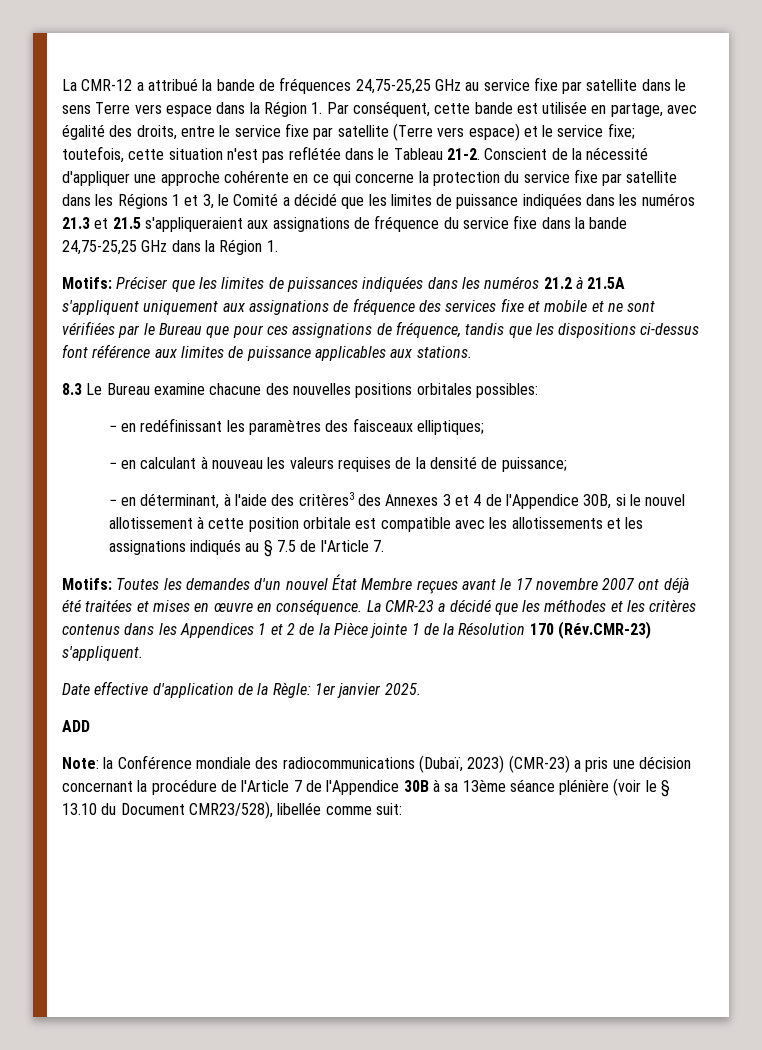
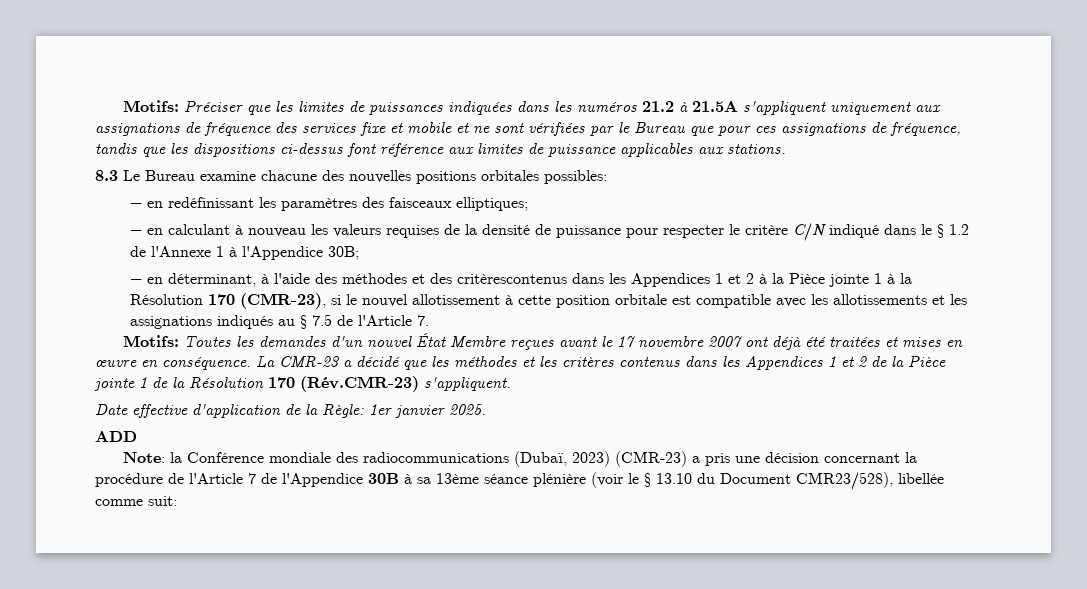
[62,77,687,94] [62,101,698,117] [62,123,635,141] [62,146,649,163] [62,169,678,186] [62,193,695,209] [62,215,628,232] [62,239,278,255] La CMR-12 a attribué la bande de fréquences 24,75-25,25 GHz au service fixe par satellite dans le sens Terre vers espace dans la Région 1. Par conséquent, cette bande est utilisée en partage, avec égalité des droits, entre le service fixe par satellite (Terre vers espace) et le service fixe; toutefois, cette situation n'est pas reflétée dans le Tableau 21-2. Conscient de la nécessité d'appliquer une approche cohérente en ce qui concerne la protection du service fixe par satellite dans les Régions 1 et 3, le Comité a décidé que les limites de puissance indiquées dans les numéros 21.3 et 21.5 s'appliqueraient aux assignations de fréquence du service fixe dans la bande 24,75-25,25 GHz dans la Région 1. // -> (122, 106) none
[501,457,567,472] puissance; -> [556,223,970,241] [130,246,360,260] puissance pour respecter le critère C/N indiqué dans le § 1.2 de l'Annexe 1 à l'Appendice 30B;
[298,492,612,509] critères3 des Annexes 3 et 4 de l'Appendice 30B, -> [342,273,913,287] [130,293,327,309] méthodes et des critèrescontenus dans les Appendices 1 et 2 à la Pièce jointe 1 à la Résolution 170 (CMR-23),

